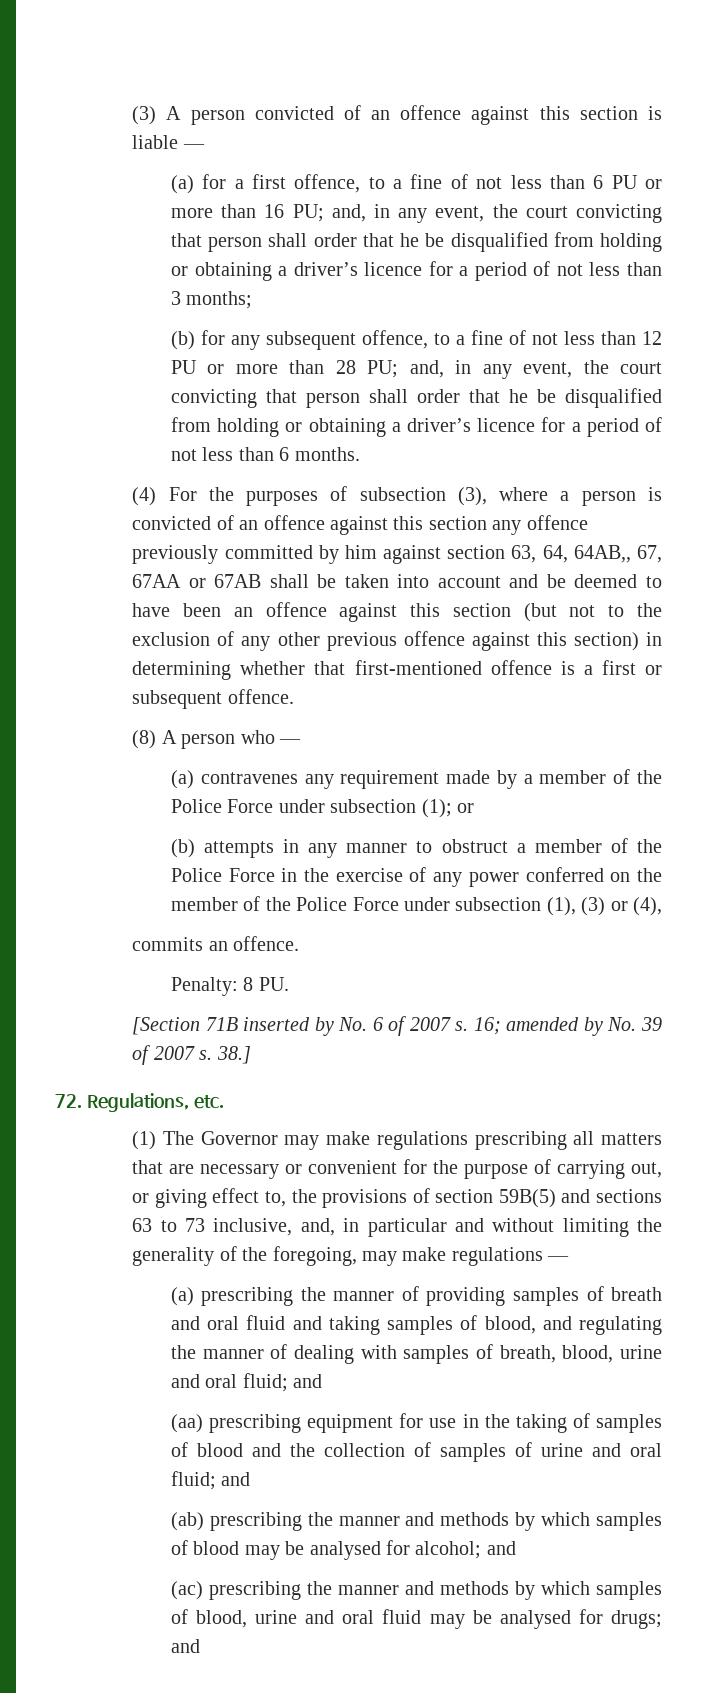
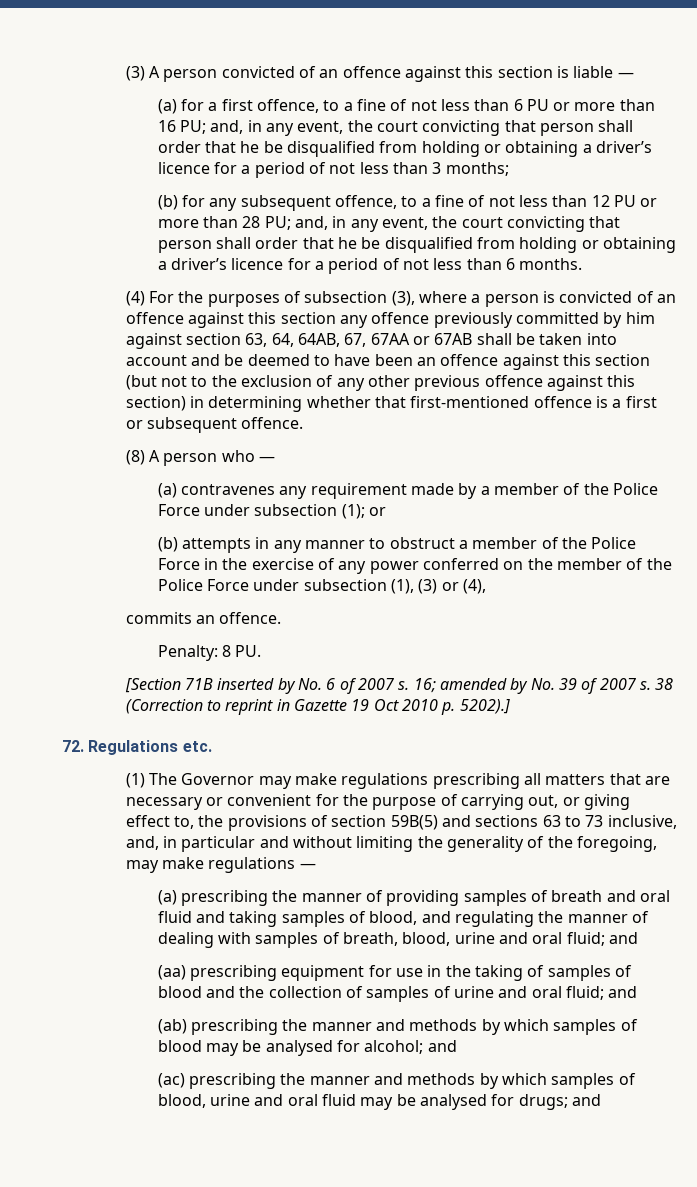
[573,545,631,563] 64AB,, -> [298,333,341,347] 64AB,
[216,1046,251,1064] 38.] -> [655,678,674,690] [125,699,510,715] 38 (Correction to reprint in Gazette 19 Oct 2010 p. 5202).]
[86,1093,189,1112] Regulations, -> [88,740,179,755] Regulations

